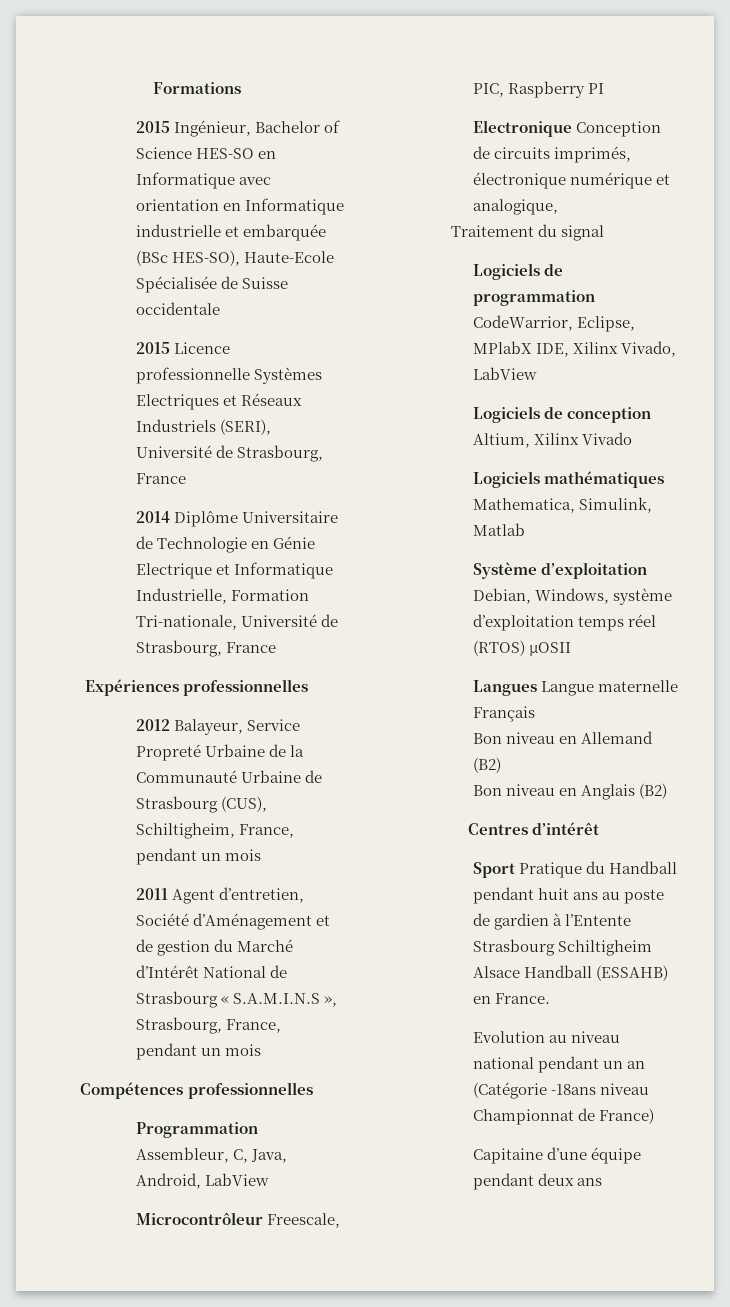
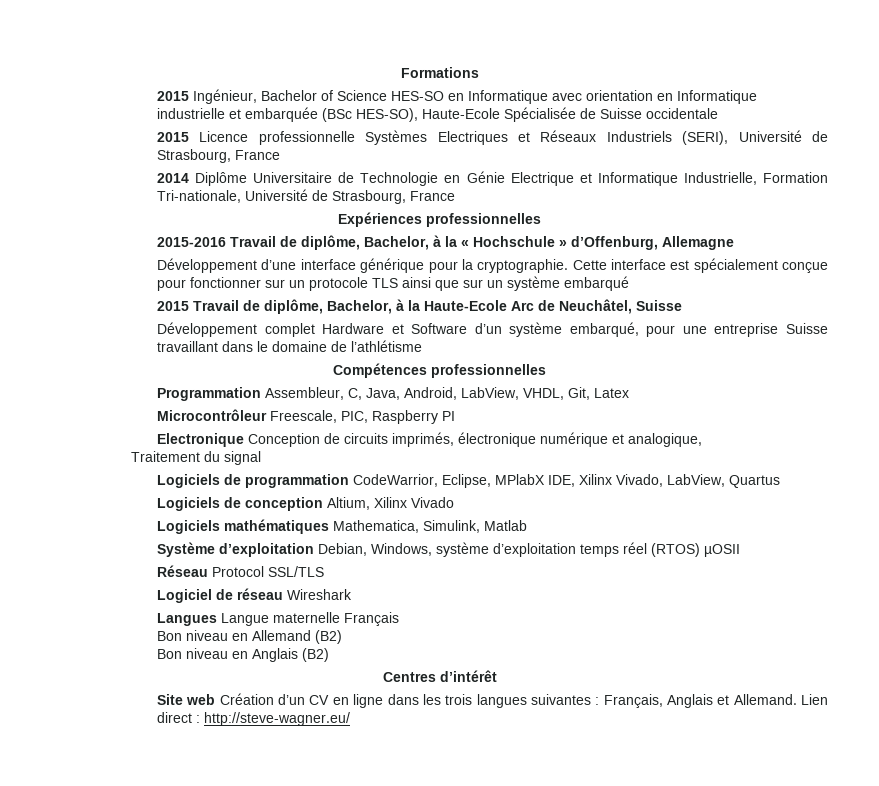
[135,719,301,735] [135,744,305,761] [135,770,323,783] [135,796,268,813] [135,823,295,839] [135,848,262,865] [135,887,305,904] [135,913,331,930] [135,939,294,956] [135,965,288,978] [135,991,338,1008] [135,1017,282,1034] [135,1043,262,1060] 2012 Balayeur, Service Propreté Urbaine de la Communauté Urbaine de Strasbourg (CUS), Schiltigheim, France, pendant un mois // 2011 Agent d’entretien, Société d’Aménagement et de gestion du Marché d’Intérêt National de Strasbourg « S.A.M.I.N.S », Strasbourg, France, pendant un mois -> [157,235,735,250] [157,258,829,273] [157,276,630,291] [157,299,683,314] [157,322,828,337] [157,340,423,352] 2015-2016 Travail de diplôme, Bachelor, à la « Hochschule » d’Offenburg, Allemagne // Développement d’une interface générique pour la cryptographie. Cette interface est spécialement conçue pour fonctionner sur un protocole TLS ainsi que sur un système embarqué // 2015 Travail de diplôme, Bachelor, à la Haute-Ecole Arc de Neuchâtel, Suisse // Développement complet Hardware et Software d’un système embarqué, pour une entreprise Suisse travaillant dans le domaine de l’athlétisme
[205,1173,270,1186] LabView -> [461,387,630,400] LabView, VHDL, Git, Latex
[472,367,537,380] LabView -> [667,474,781,488] LabView, Quartus
(572, 649) none -> [157,565,325,577] [157,588,353,603] // Réseau Protocol SSL/TLS // Logiciel de réseau Wireshark
[472,861,678,878] [472,887,665,904] [472,913,632,930] [472,939,653,956] [472,965,669,981] [472,993,551,1004] [472,1031,621,1043] [472,1056,646,1073] [472,1082,650,1099] [472,1108,655,1125] [472,1147,642,1164] [472,1173,603,1190] Sport Pratique du Handball pendant huit ans au poste de gardien à l’Entente Strasbourg Schiltigheim Alsace Handball (ESSAHB) en France. // Evolution au niveau national pendant un an (Catégorie -18ans niveau Championnat de France) // Capitaine d’une équipe pendant deux ans -> [157,693,828,708] [157,712,351,726] Site web Création d’un CV en ligne dans les trois langues suivantes : Français, Anglais et Allemand. Lien direct : http://steve-wagner.eu/

